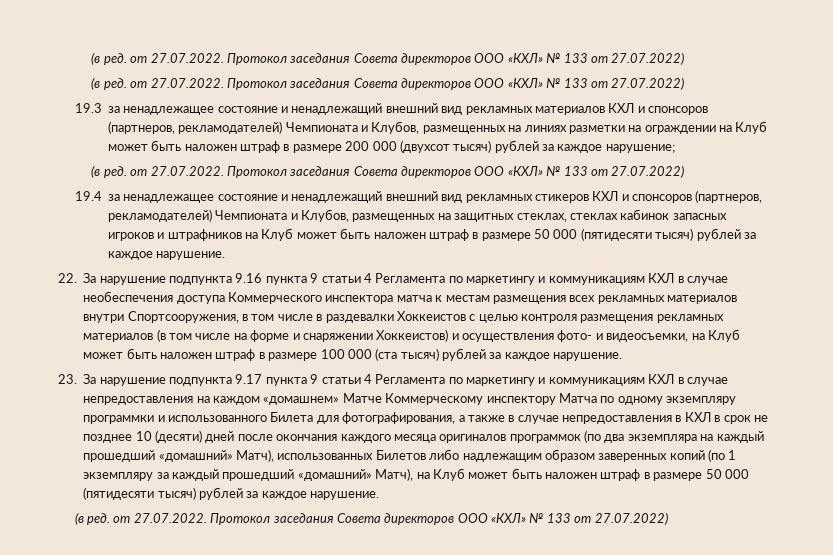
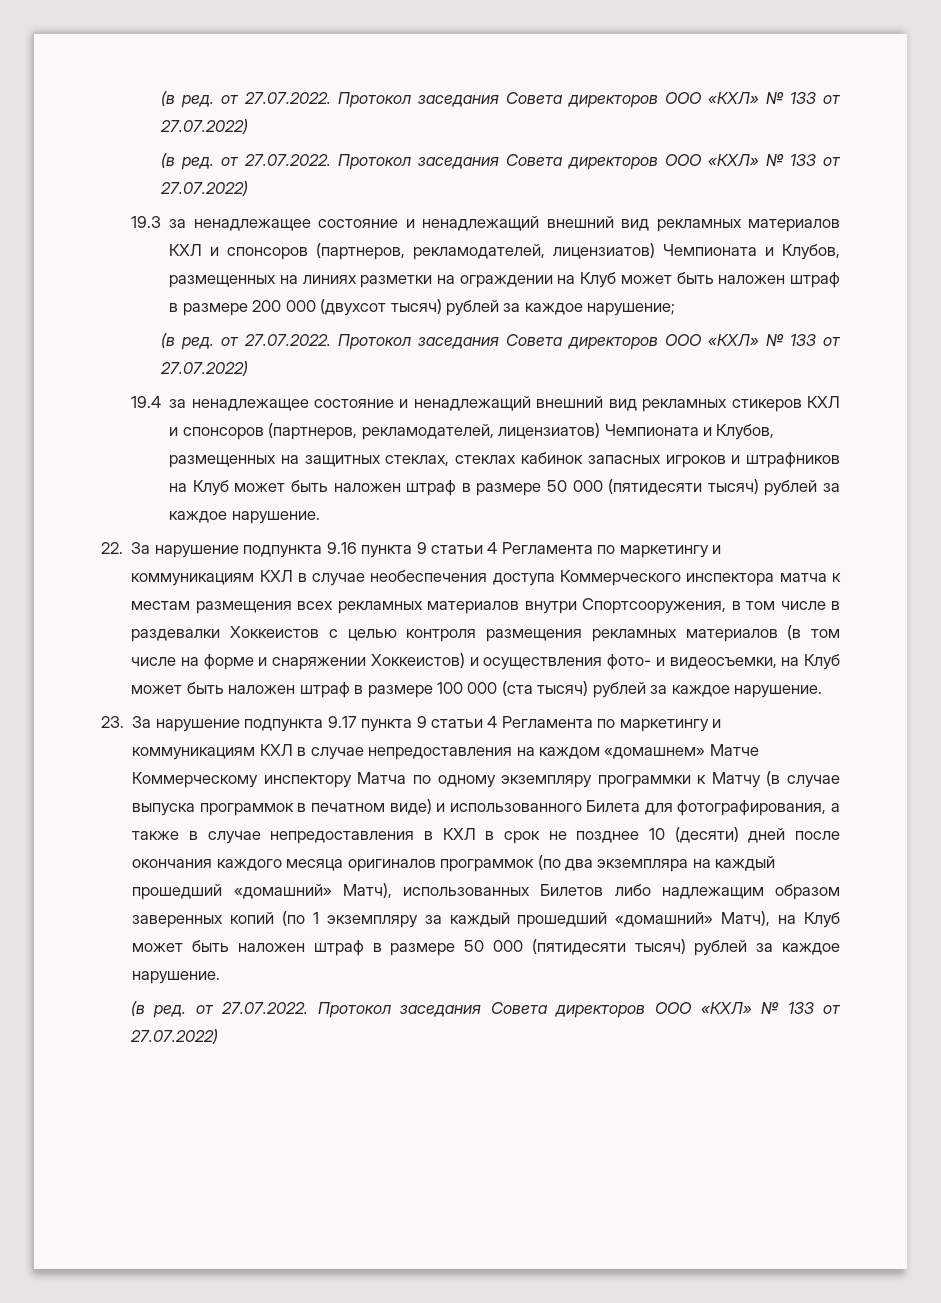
[178,121,283,134] рекламодателей) -> [413,243,656,260] рекламодателей, лицензиатов)
[107,209,212,222] рекламодателей) -> [361,423,601,440] рекламодателей, лицензиатов)
(155, 419) none -> [697,771,841,788] [132,799,432,816] к Матчу (в случае выпуска программок в печатном виде)

